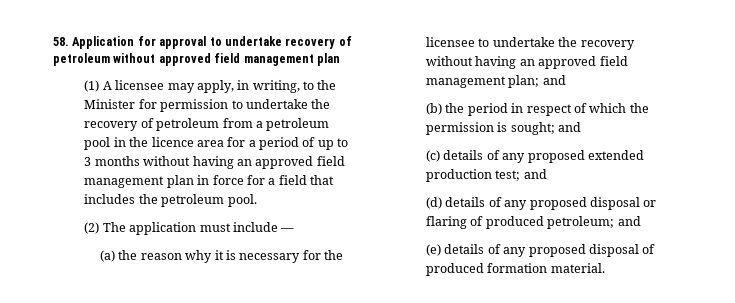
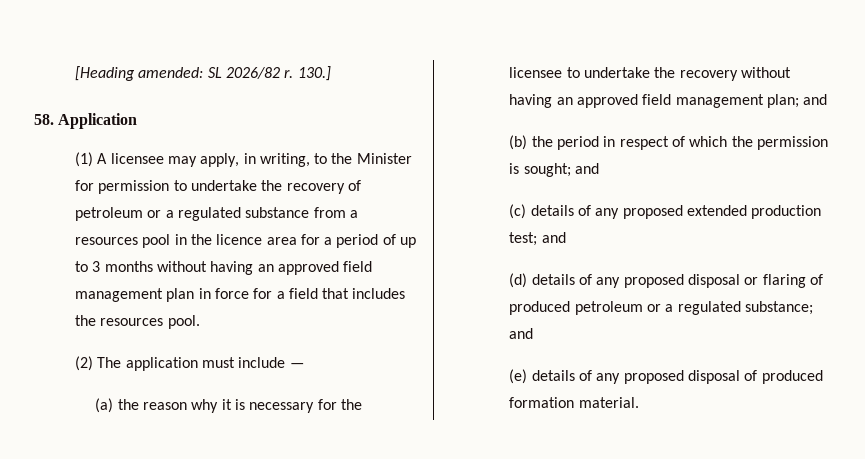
[53,36,352,49] [53,53,340,66] 58. Application for approval to undertake recovery of petroleum without approved field management plan -> [74,66,331,81] [34,113,138,129] [Heading amended: SL 2026/82 r. 130.] // 58. Application
(220, 124) none -> [147,207,310,221] or a regulated substance
[266,118,330,131] petroleum -> [74,237,138,245] resources
[161,194,225,207] petroleum -> [100,318,164,326] resources
[547,216,615,229] petroleum; -> [574,301,813,315] petroleum or a regulated substance;

